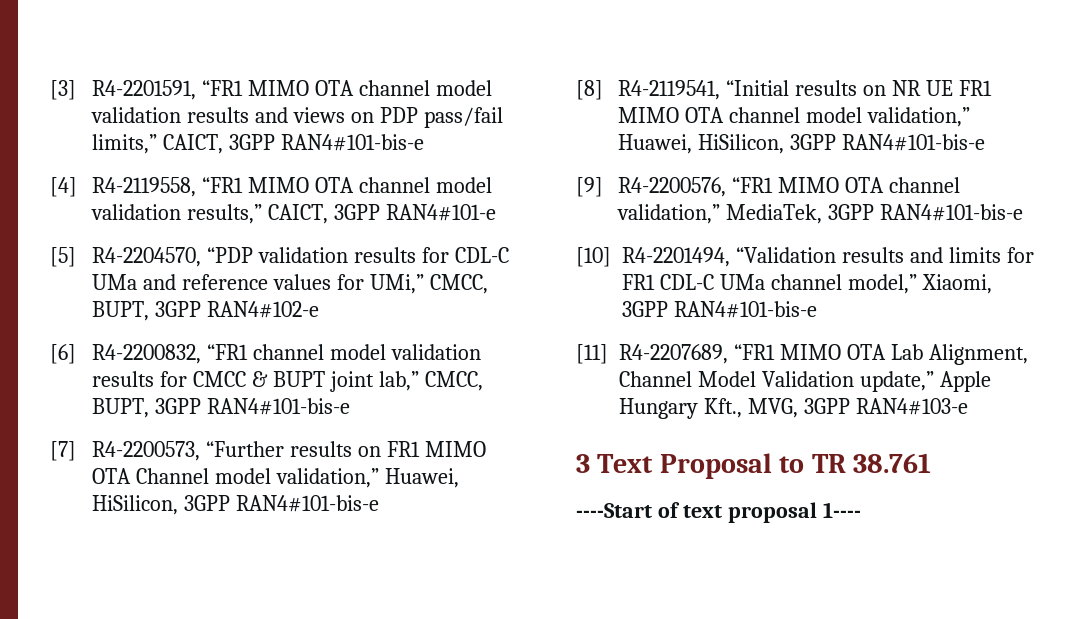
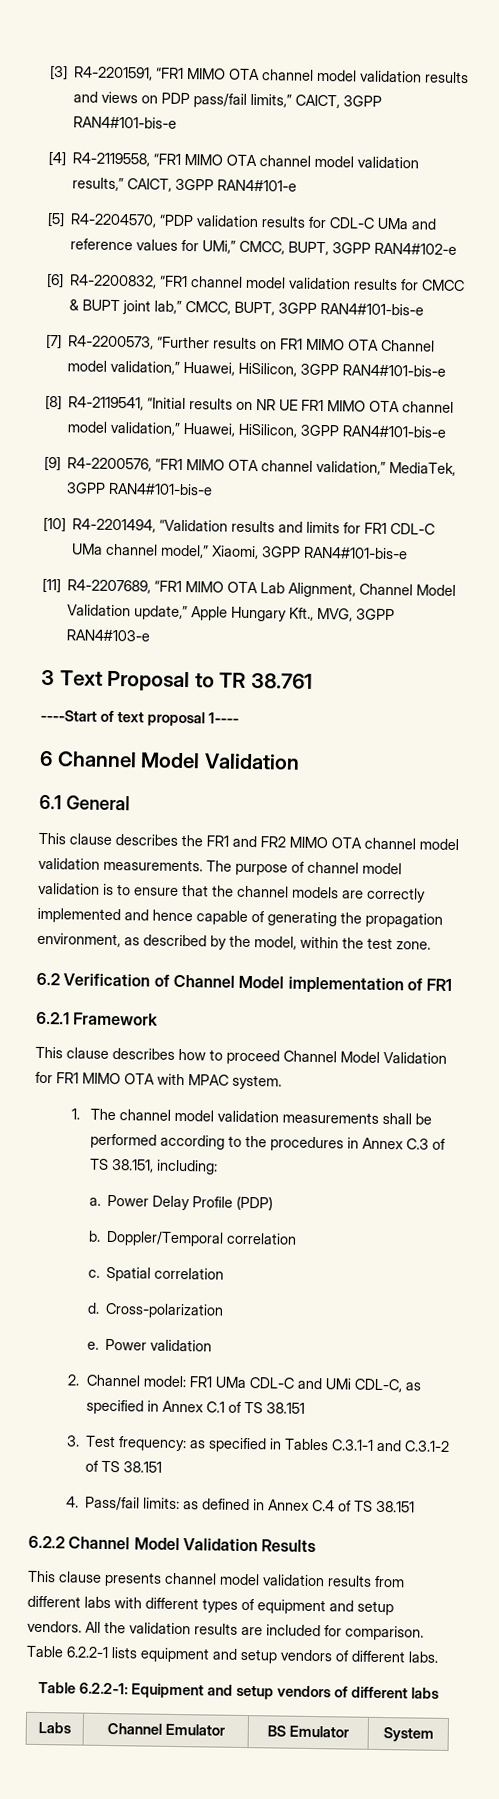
(861, 510) none -> [39,750,300,770] [39,794,130,811] [38,832,459,851] [38,857,402,876] [38,882,426,903] [37,907,443,928] [37,932,431,950] [36,972,453,995] [36,1011,159,1026] [35,1046,447,1065] [35,1071,282,1090] [71,1108,432,1125] [89,1133,446,1152] [89,1158,218,1175] [88,1194,274,1211] [87,1230,298,1247] [87,1266,225,1282] [86,1302,225,1319] [86,1338,213,1352] [67,1374,421,1393] [85,1399,305,1415] [66,1435,451,1453] [85,1460,163,1473] [66,1496,416,1513] [28,1535,317,1553] [27,1570,405,1588] [27,1595,394,1616] [27,1620,424,1641] [26,1645,438,1664] [37,1681,439,1700] [38,1722,71,1734] [106,1722,225,1736] [267,1725,349,1738] [382,1727,434,1742] // 6 Channel Model Validation // 6.1 General // This clause describes the FR1 and FR2 MIMO OTA channel model validation measurements. The purpose of channel model validation is to ensure that the channel models are correctly implemented and hence capable of generating the propagation environment, as described by the model, within the test zone. // 6.2 Verification of Channel Model implementation of FR1 // 6.2.1 Framework // This clause describes how to proceed Channel Model Validation for FR1 MIMO OTA with MPAC system. // 1. The channel model validation measurements shall be performed according to the procedures in Annex C.3 of TS 38.151, including: // a. Power Delay Profile (PDP) // b. Doppler/Temporal correlation // c. Spatial correlation // d. Cross-polarization // e. Power validation // 2. Channel model: FR1 UMa CDL-C and UMi CDL-C, as specified in Annex C.1 of TS 38.151 // 3. Test frequency: as specified in Tables C.3.1-1 and C.3.1-2 of TS 38.151 // 4. Pass/fail limits: as defined in Annex C.4 of TS 38.151 // 6.2.2 Channel Model Validation Results // This clause presents channel model validation results from different labs with different types of equipment and setup vendors. All the validation results are included for comparison. Table 6.2.2-1 lists equipment and setup vendors of different labs. // Table 6.2.2-1: Equipment and setup vendors of different labs // Labs | Channel Emulator | BS Emulator | System

